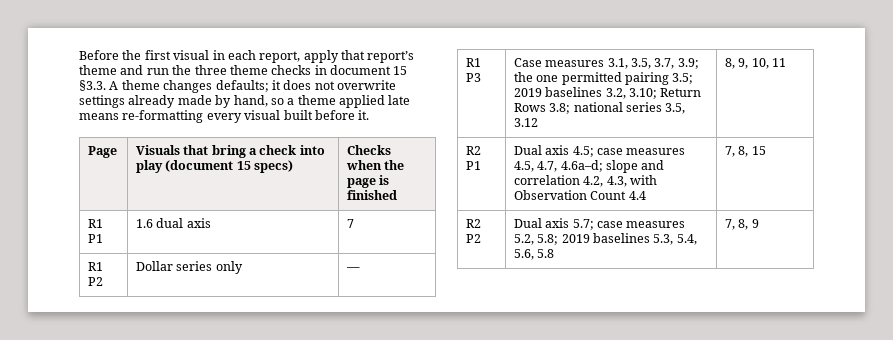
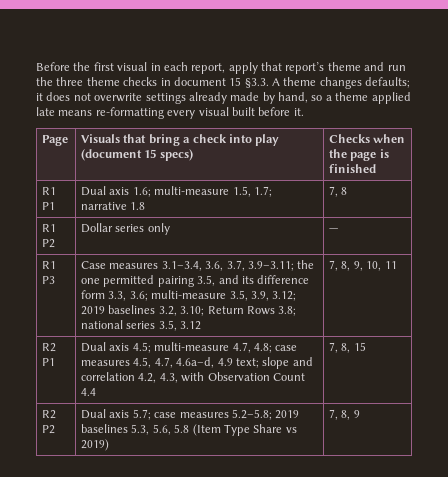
[135,218,211,228] [346,219,354,228] 1.6 dual axis | 7 -> [81,186,272,197] [81,202,146,210] [329,186,348,197] Dual axis 1.6; multi-measure 1.5, 1.7; narrative 1.8 | 7, 8
[607,58,699,69] [513,72,694,85] 3.1, 3.5, 3.7, 3.9; the one permitted pairing 3.5; -> [161,260,315,271] [81,275,310,287] [81,290,297,301] 3.1–3.4, 3.6, 3.7, 3.9–3.11; the one permitted pairing 3.5, and its difference form 3.3, 3.6; multi-measure 3.5, 3.9, 3.12;
(538, 122) none -> [329,260,339,271] 7,
(594, 151) none -> [154,342,272,353] multi-measure 4.7, 4.8;
[560,160,603,172] 4.6a–d; -> [176,357,259,368] 4.6a–d, 4.9 text;
[513,234,559,245] 5.2, 5.8; -> [231,409,272,420] 5.2–5.8;
[676,234,697,245] 5.4, -> (150, 429) none
(555, 253) none -> [192,424,297,436] [81,439,110,451] (Item Type Share vs 2019)

